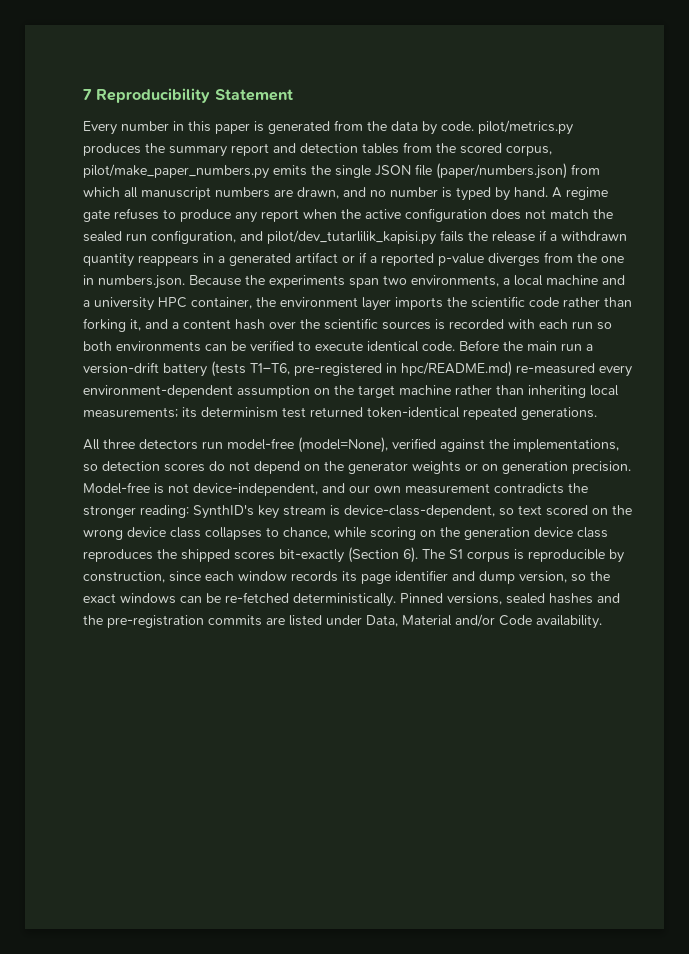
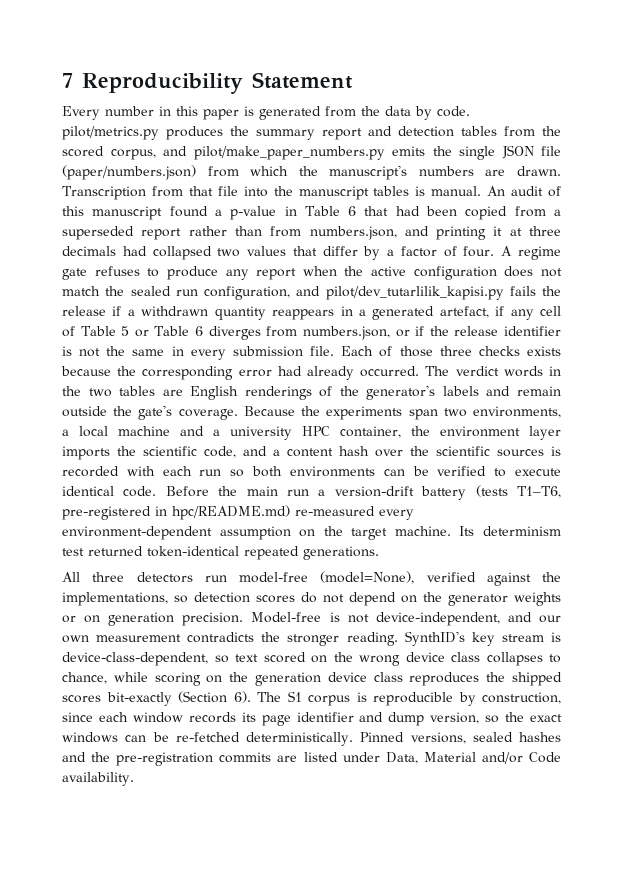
(552, 150) none -> [163,146,187,156] and
[124,187,548,201] all manuscript numbers are drawn, and no number is typed by hand. -> [298,165,561,180] [62,186,561,200] [62,206,561,220] [62,226,561,240] [62,246,495,260] the manuscript's numbers are drawn. Transcription from that file into the manuscript tables is manual. An audit of this manuscript found a p-value in Table 6 that had been copied from a superseded report rather than from numbers.json, and printing it at three decimals had collapsed two values that differ by a factor of four.
[295,252,624,266] [83,275,185,289] artifact or if a reported p-value diverges from the one in numbers.json. -> [439,306,562,320] [62,326,561,340] [62,346,561,360] [61,366,561,380] [62,385,561,400] [62,405,238,420] artefact, if any cell of Table 5 or Table 6 diverges from numbers.json, or if the release identifier is not the same in every submission file. Each of those three checks exists because the corresponding error had already occurred. The verdict words in the two tables are English renderings of the generator's labels and remain outside the gate's coverage.
[529,297,632,307] [83,318,141,332] code rather than forking it, -> [204,446,236,458] code,
[399,385,619,398] [83,407,197,418] machine rather than inheriting local measurements; its -> [394,526,475,536] machine. Its
[140,505,189,518] reading: -> [346,632,398,646] reading.

